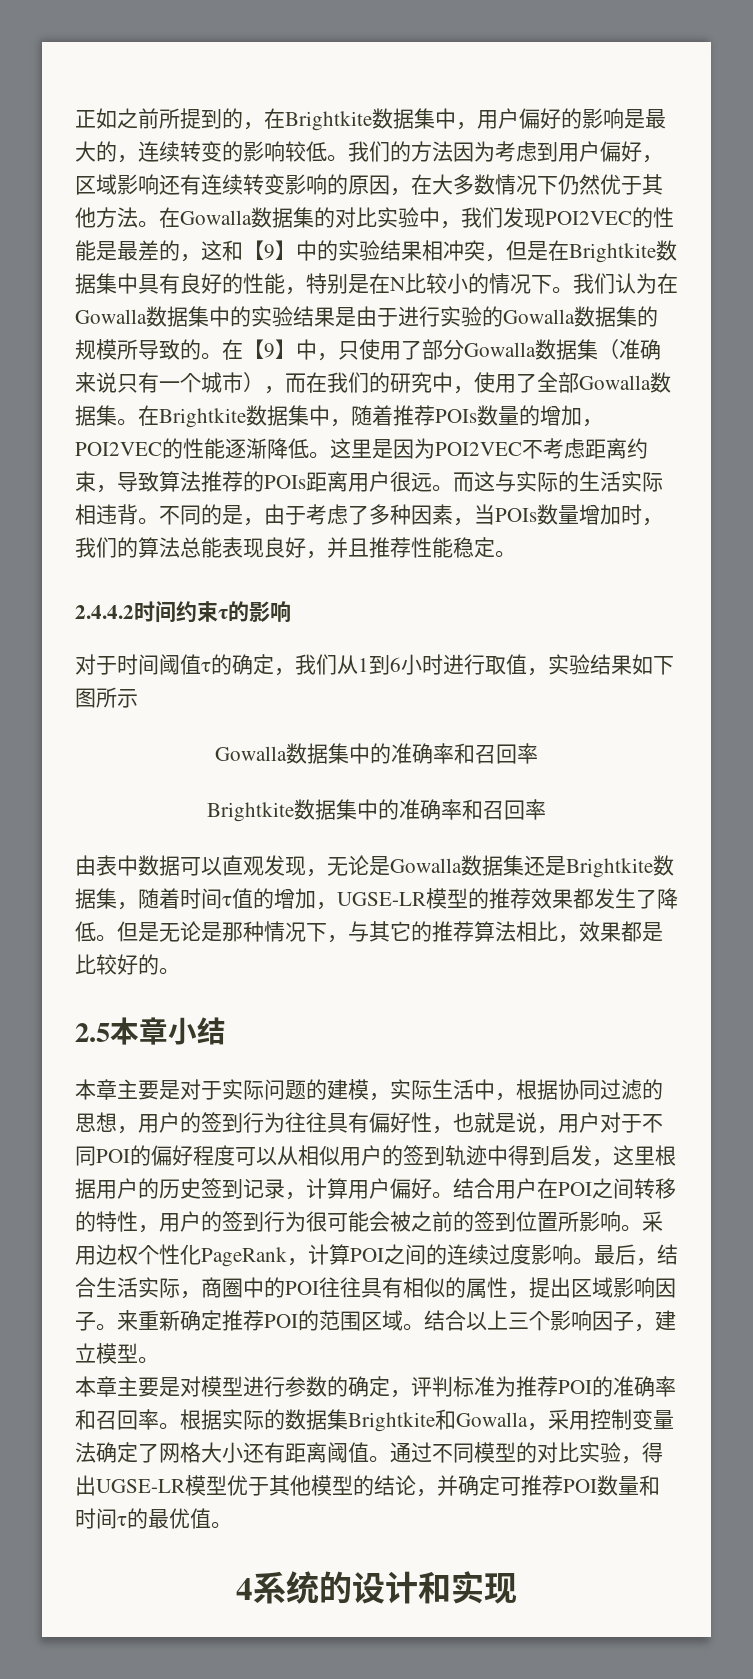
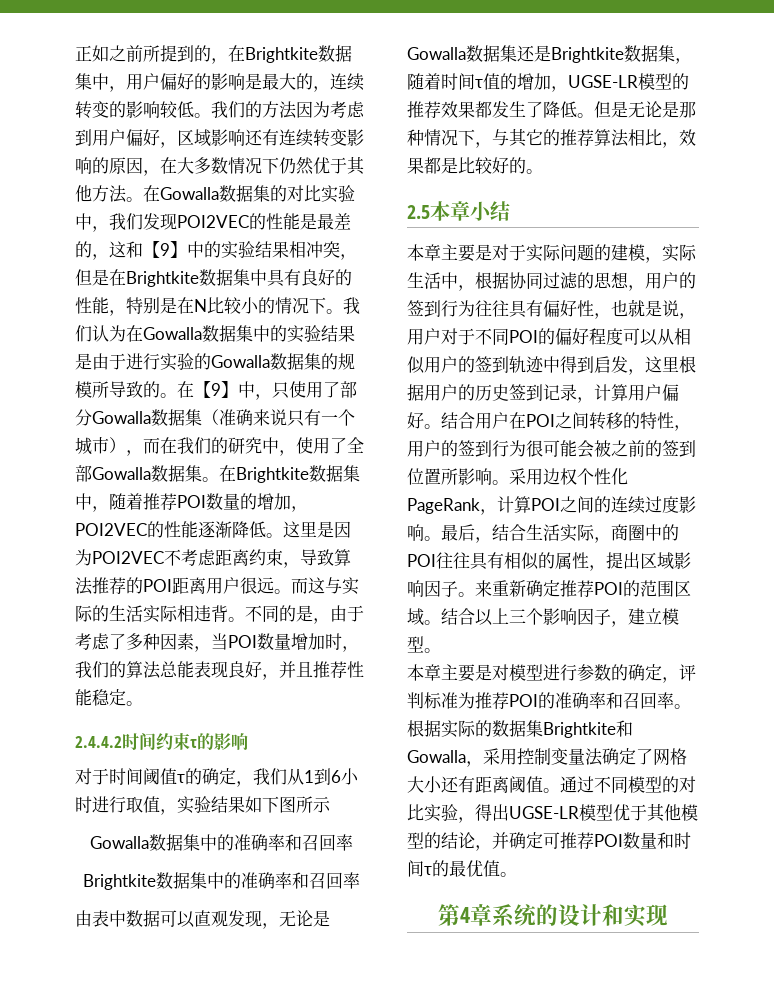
[435,409,477,423] POIs -> [177,495,206,508] POI
[264,475,306,489] POIs -> [143,579,172,592] POI
[495,508,537,522] POIs -> [228,635,257,648] POI
[236,1578,253,1600] 4 -> [438,904,492,926] 第4章

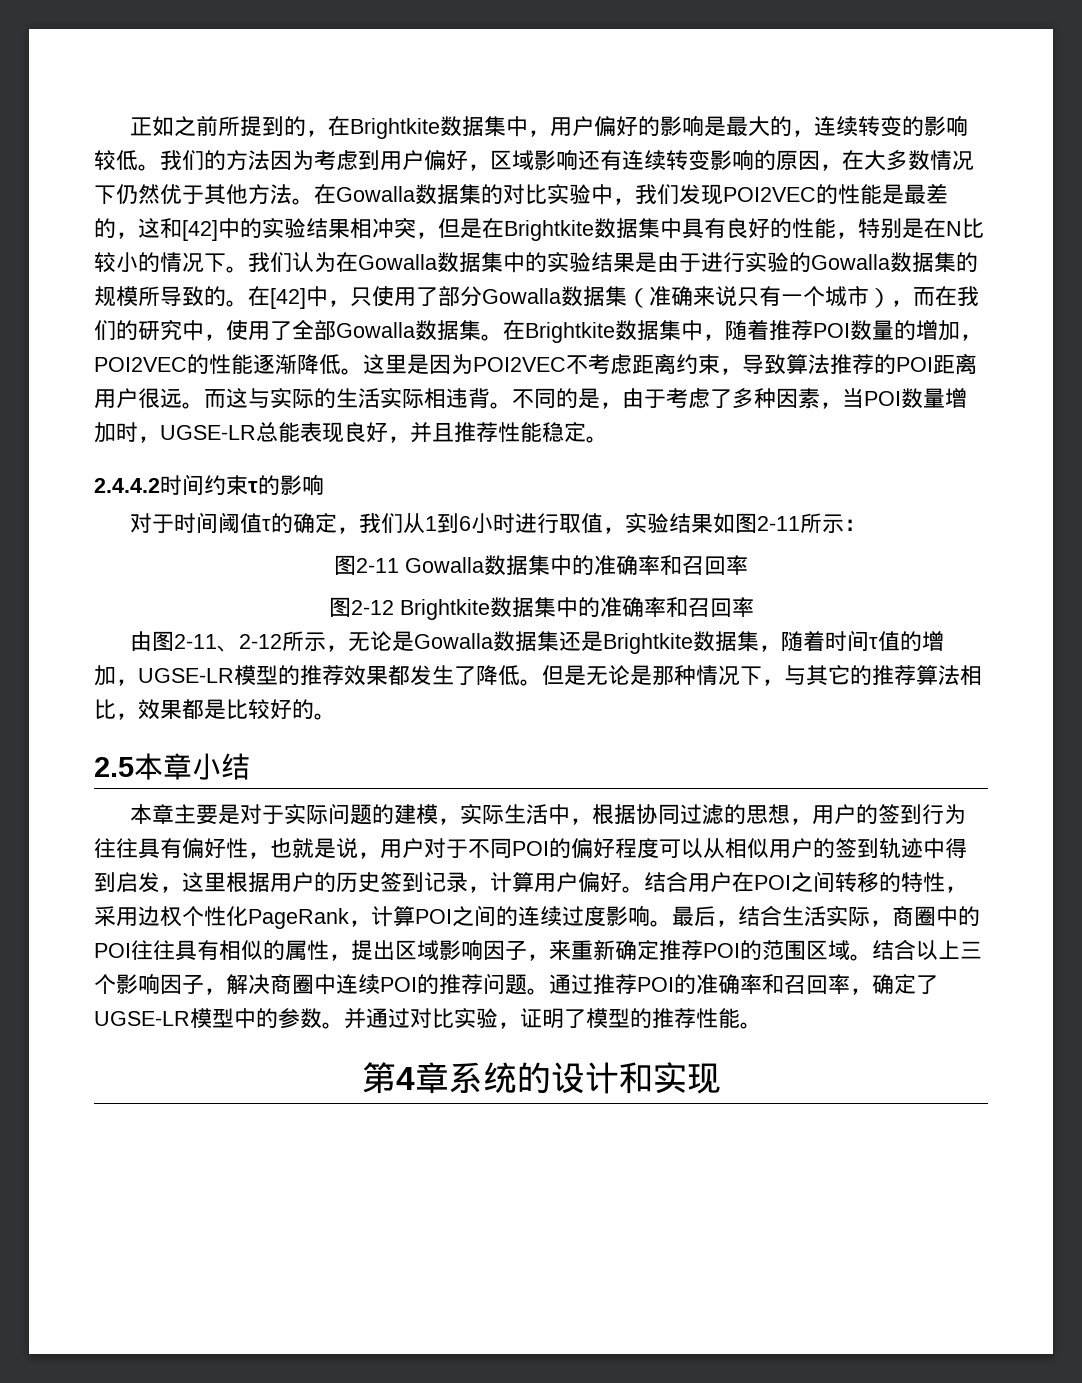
[143,241,187,258] 【9】 -> [182,220,218,241] [42]
[194,381,238,398] 【9】 -> [270,288,306,309] [42]
[75,661,161,679] 我们的算法 -> [160,425,256,440] UGSE-LR
[262,796,331,813] 下图所示 // -> [735,513,867,533] [334,555,399,575] 图2-11所示： // 图2-11
(353, 842) none -> [328,597,394,617] 图2-12
[92,910,262,928] 表中数据可以直观发现 -> [152,631,327,652] 图2-11、2-12所示
[407,440,696,458] [407,468,509,485] 用户的签到行为很可能会被之前的签到位置所影响。 -> (967, 889) none
[458,592,475,597] 。 -> [527,954,549,961] ，
[628,608,679,625] [407,636,441,653] [407,664,696,683] [407,692,475,709] 建立模型。 // 本章主要是对模型进行参数的确定，评判标准为 -> [226,973,593,995] 解决商圈中连续POI的推荐问题。通过
[674,704,691,709] [407,720,633,738] [407,748,687,767] [407,776,696,793] [407,803,698,823] [407,832,691,851] [407,860,500,877] 。根据实际的数据集Brightkite和Gowalla，采用控制变量法确定了网格大小还有距离阈值。通过不同模型的对比实验，得出UGSE-LR模型优于其他模型的结论，并确定可推荐POI数量和时间τ的最优值 -> [850,974,938,995] [94,1008,740,1029] ，确定了UGSE-LR模型中的参数。并通过对比实验，证明了模型的推荐性能

